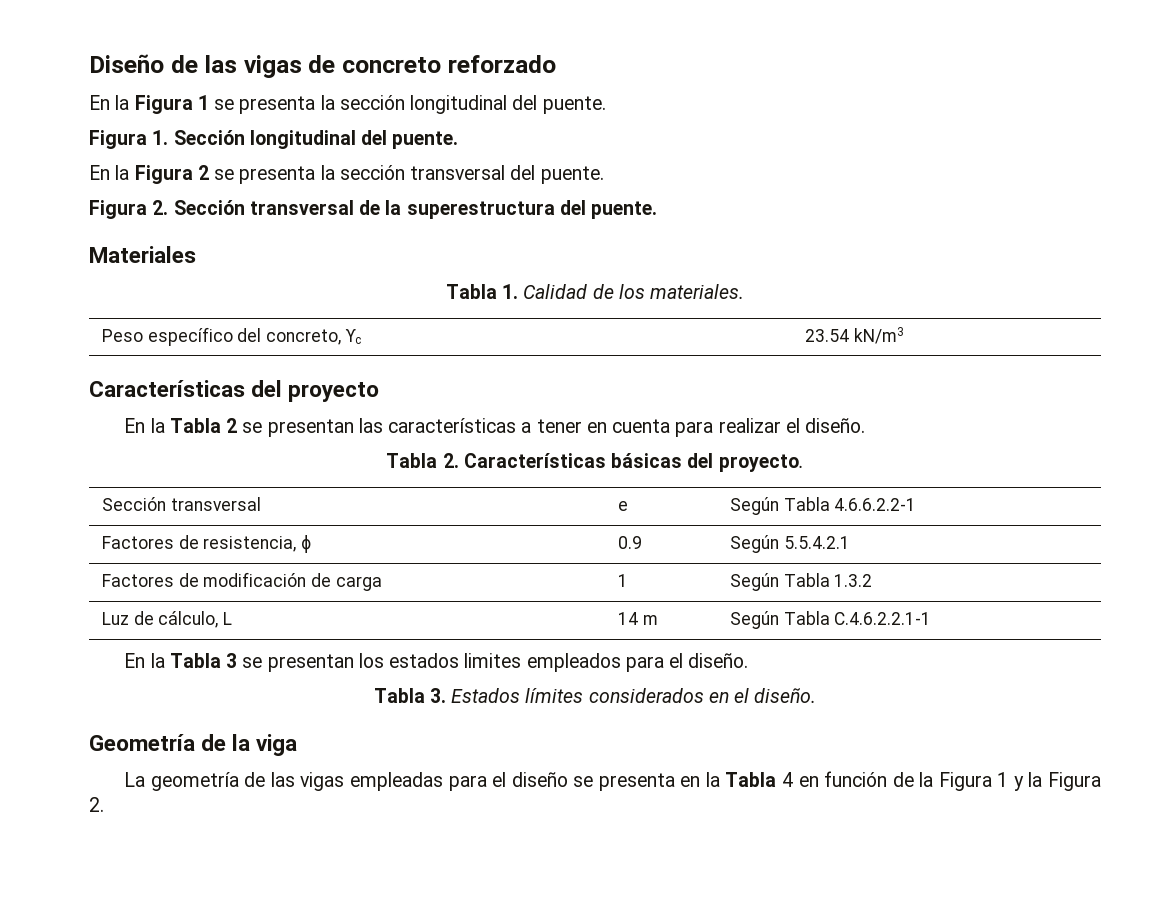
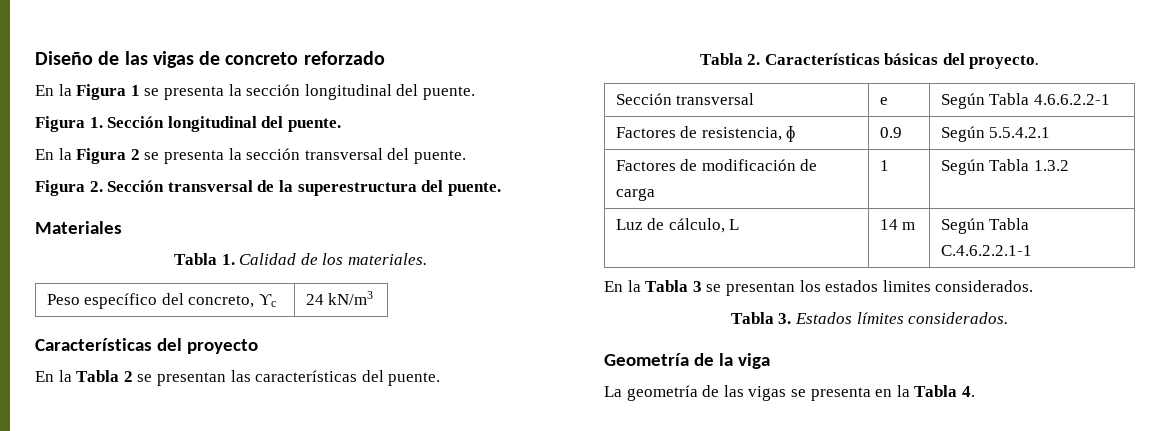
[805,329,850,342] 23.54 -> [305,294,324,305] 24
[521,418,866,437] a tener en cuenta para realizar el diseño. -> [361,370,441,386] del puente.
[526,653,749,672] empleados para el diseño. -> [935,280,1034,292] considerados.
[588,688,817,703] considerados en el diseño. -> [908,312,1009,324] considerados.
[350,772,568,791] empleadas para el diseño -> (787, 393) none
[782,771,1102,791] [89,797,104,812] 4 en función de la Figura 1 y la Figura 2. -> [961,386,975,397] 4.

